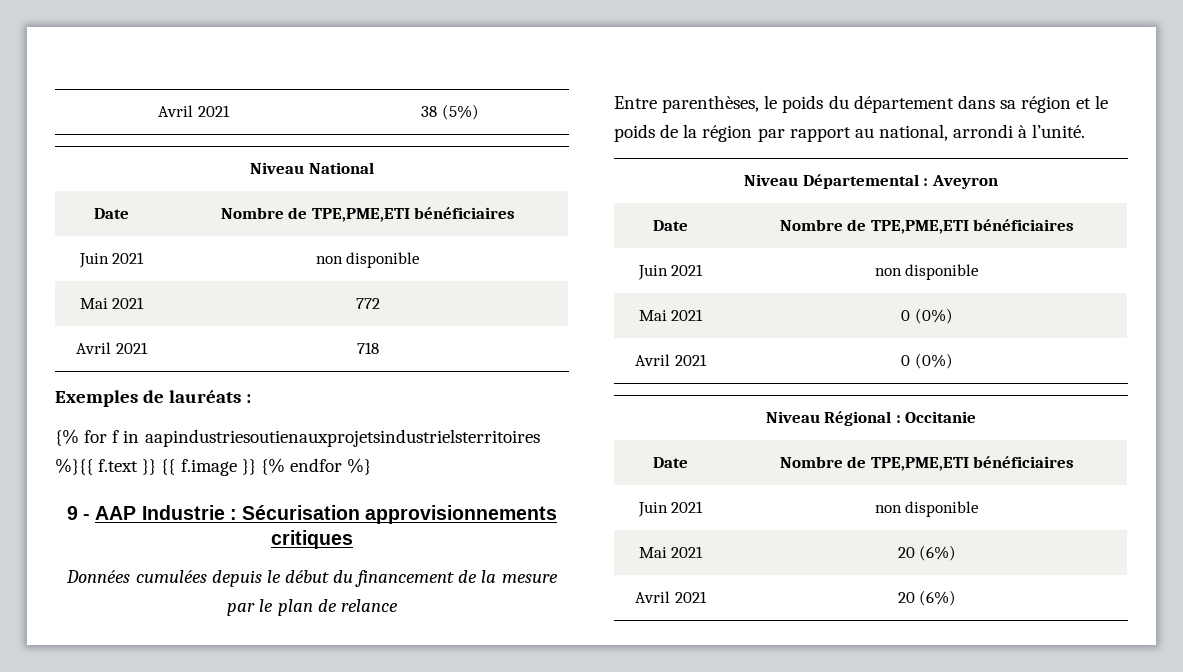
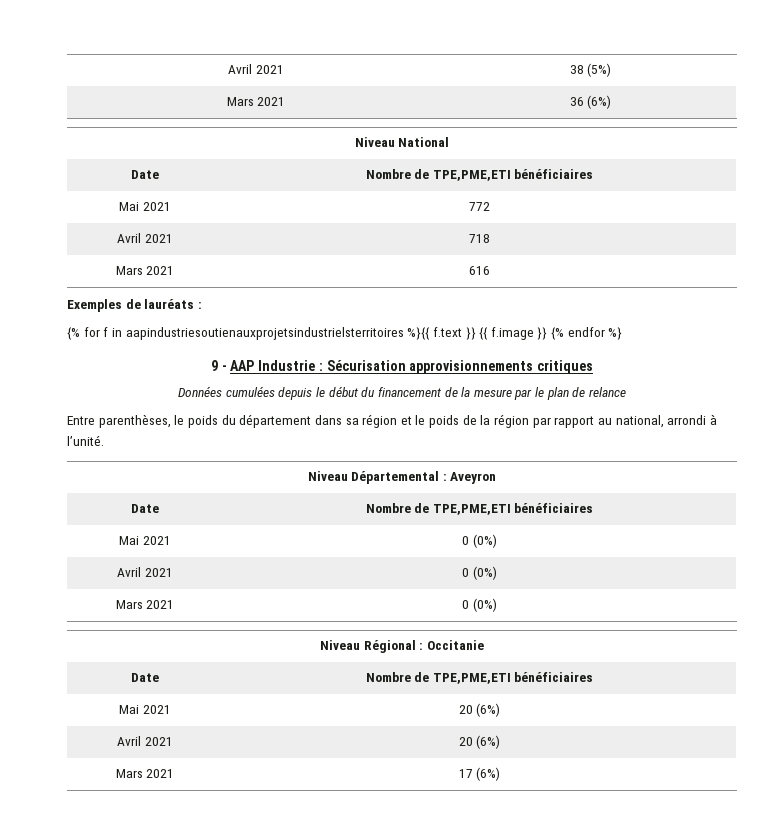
(479, 112) none -> [226,97,286,106] [569,95,612,109] // Mars 2021 | 36 (6%)
[78,252,145,268] [315,252,421,268] // Juin 2021 | non disponible -> (594, 174) none
(379, 348) none -> [115,266,175,275] [469,266,490,275] // Mars 2021 | 616
[637,264,704,280] [874,264,980,280] // Juin 2021 | non disponible -> (594, 508) none
(953, 361) none -> [115,600,175,609] [462,598,497,612] // Mars 2021 | 0 (0%)
[637,501,704,517] [874,501,980,517] // Juin 2021 | non disponible -> (594, 677) none
(957, 598) none -> [115,769,175,778] [458,767,501,781] // Mars 2021 | 17 (6%)

